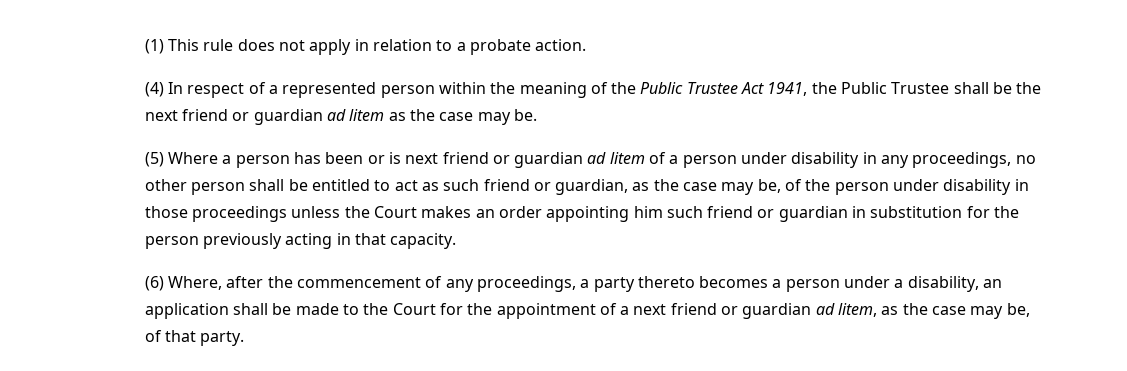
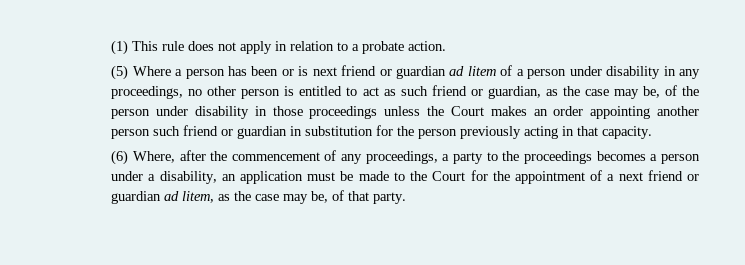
[144,82,1042,98] [144,109,537,125] // (4) In respect of a represented person within the meaning of the Public Trustee Act 1941, the Public Trustee shall be the next friend or guardian ad litem as the case may be. -> (447, 46) none
[249,179,308,191] shall be -> [284,86,295,96] is
[633,206,663,218] him -> [656,106,699,116] [111,129,151,139] another person
[637,276,695,288] thereto -> [486,151,593,164] to the proceedings
[232,303,268,315] shall -> [307,172,336,181] must

